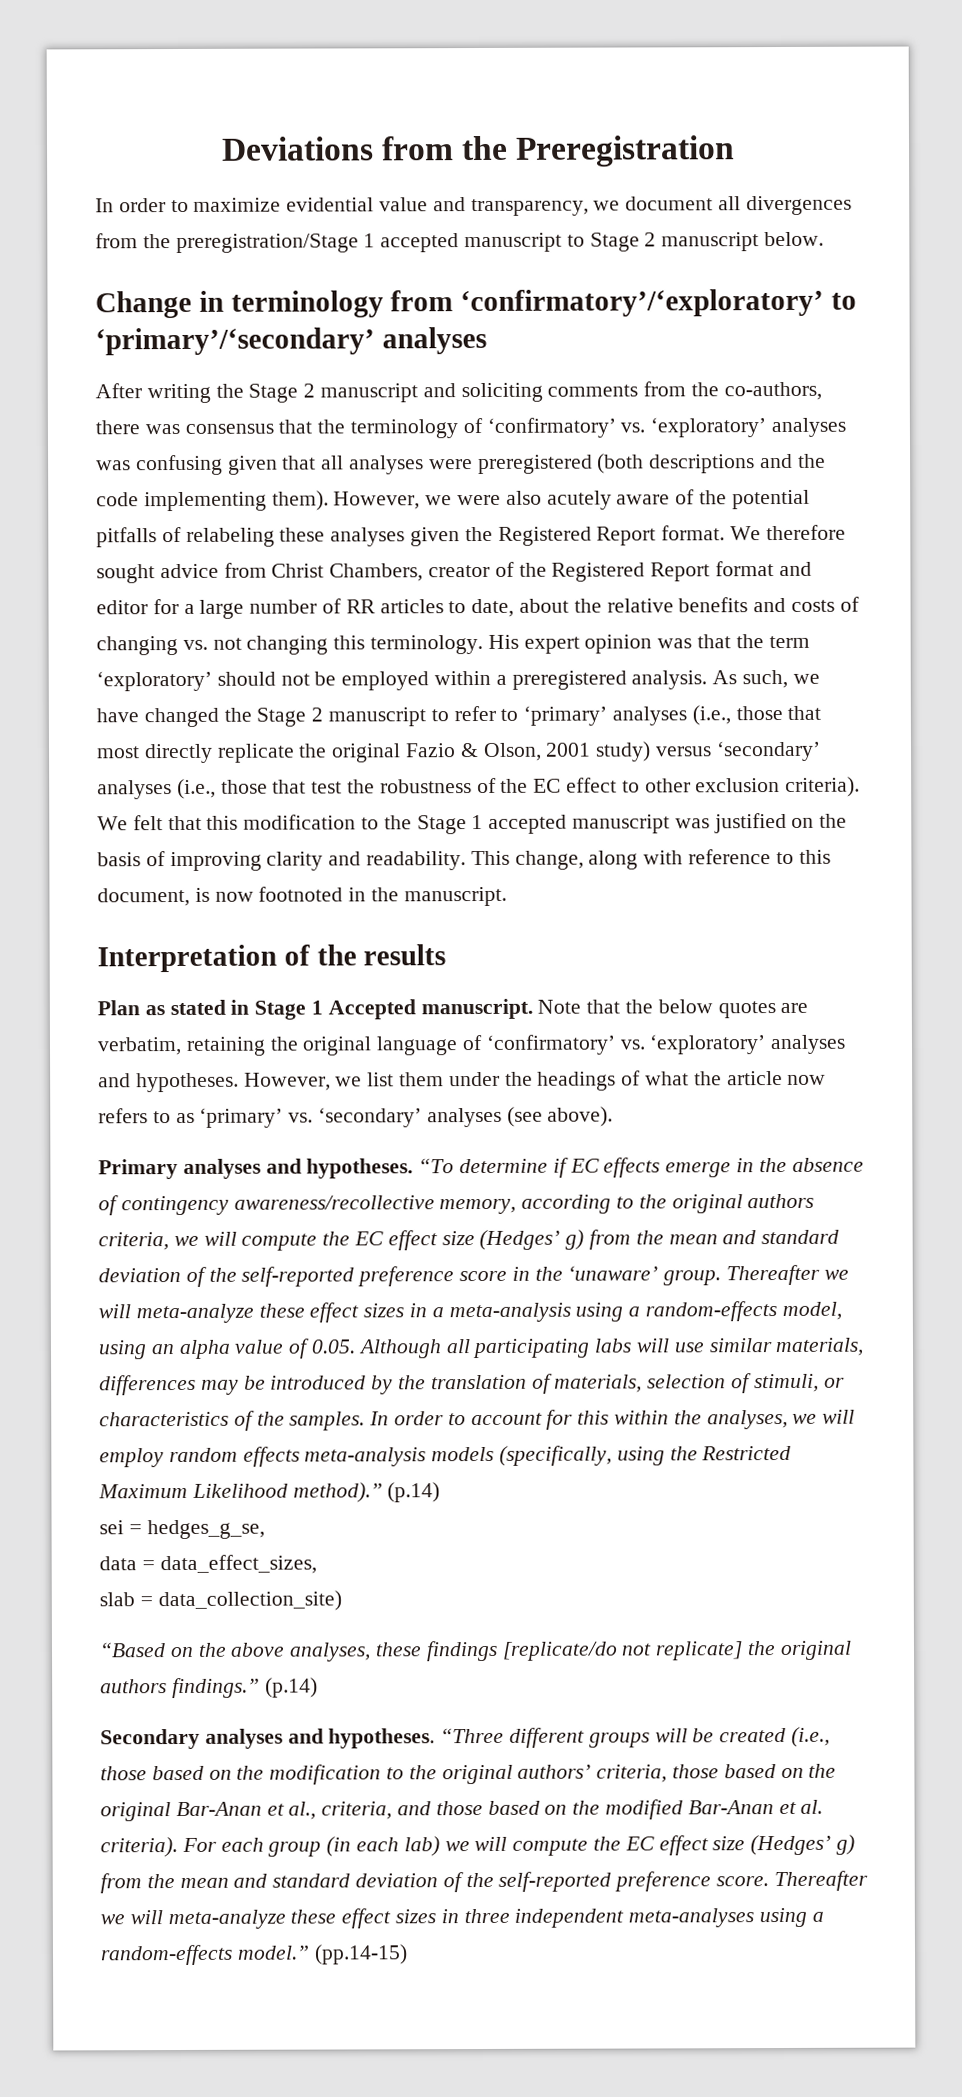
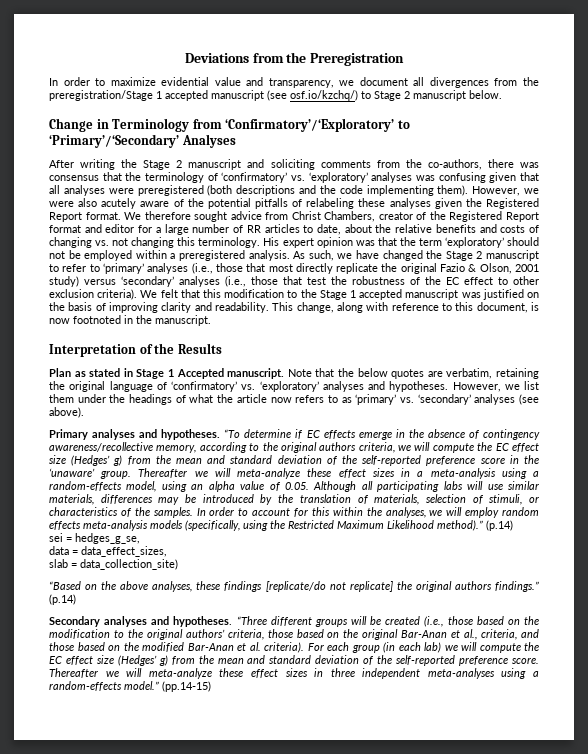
(563, 242) none -> [267,90,358,101] (see osf.io/kzchq/)
[230,288,858,318] [95,326,487,356] terminology from ‘confirmatory’/‘exploratory’ to ‘primary’/‘secondary’ analyses -> [112,118,410,132] [49,134,236,148] Terminology from ‘Confirmatory’/‘Exploratory’ to ‘Primary’/‘Secondary’ Analyses
[363,944,447,966] results -> [177,343,222,354] Results

